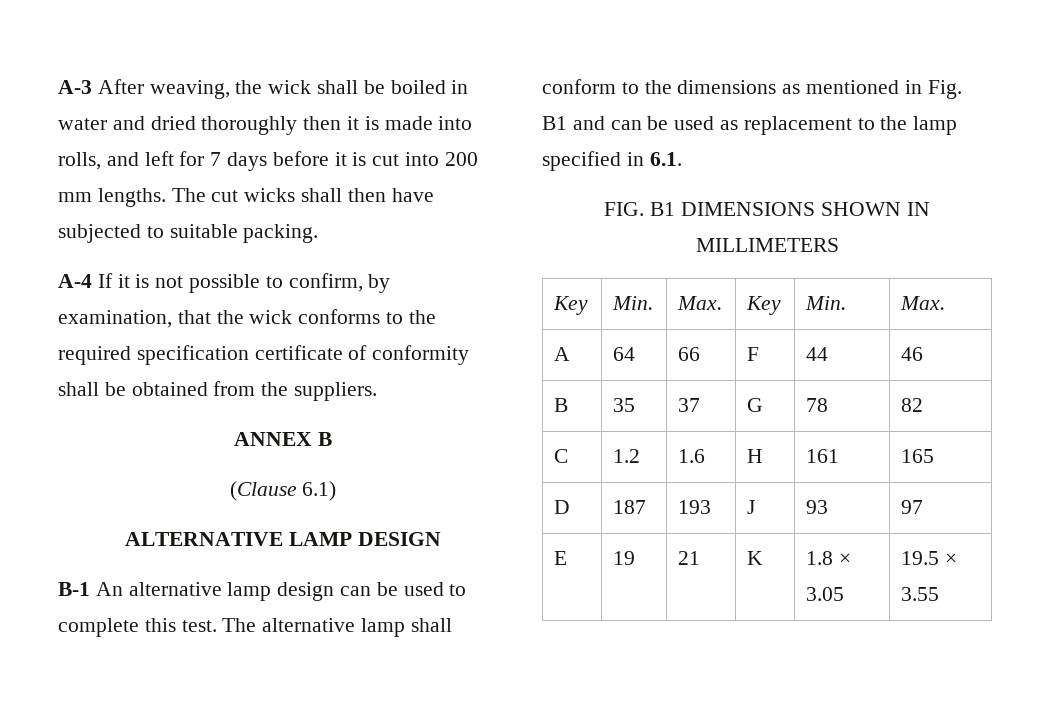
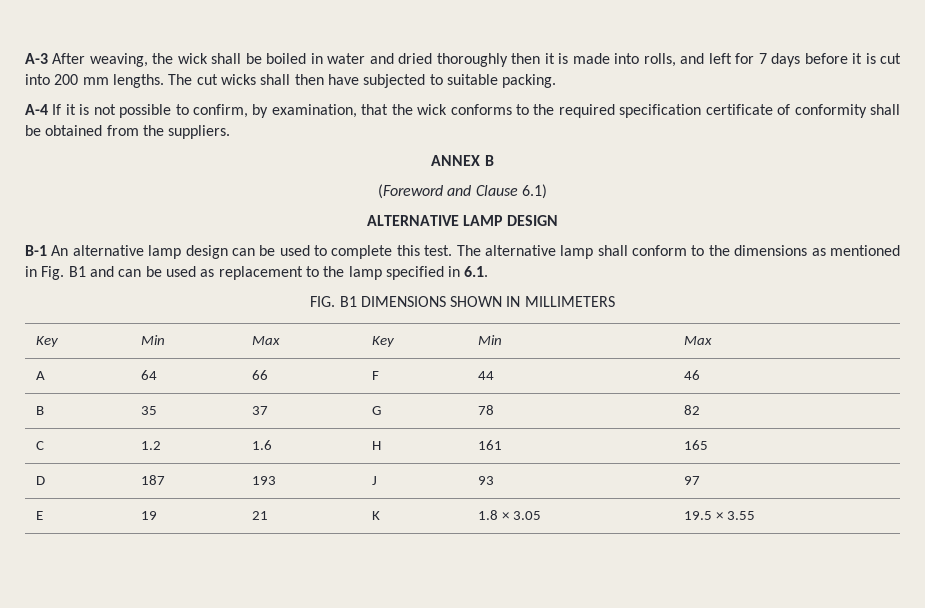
[229,481,297,501] (Clause -> [378,184,518,199] (Foreword and Clause
[612,296,654,310] [677,296,723,310] [746,296,782,315] [805,296,847,310] [900,296,946,310] Min. | Max. | Key | Min. | Max. -> [141,335,166,345] [252,336,281,345] [372,336,396,347] [478,335,503,345] [684,336,713,345] Min | Max | Key | Min | Max

